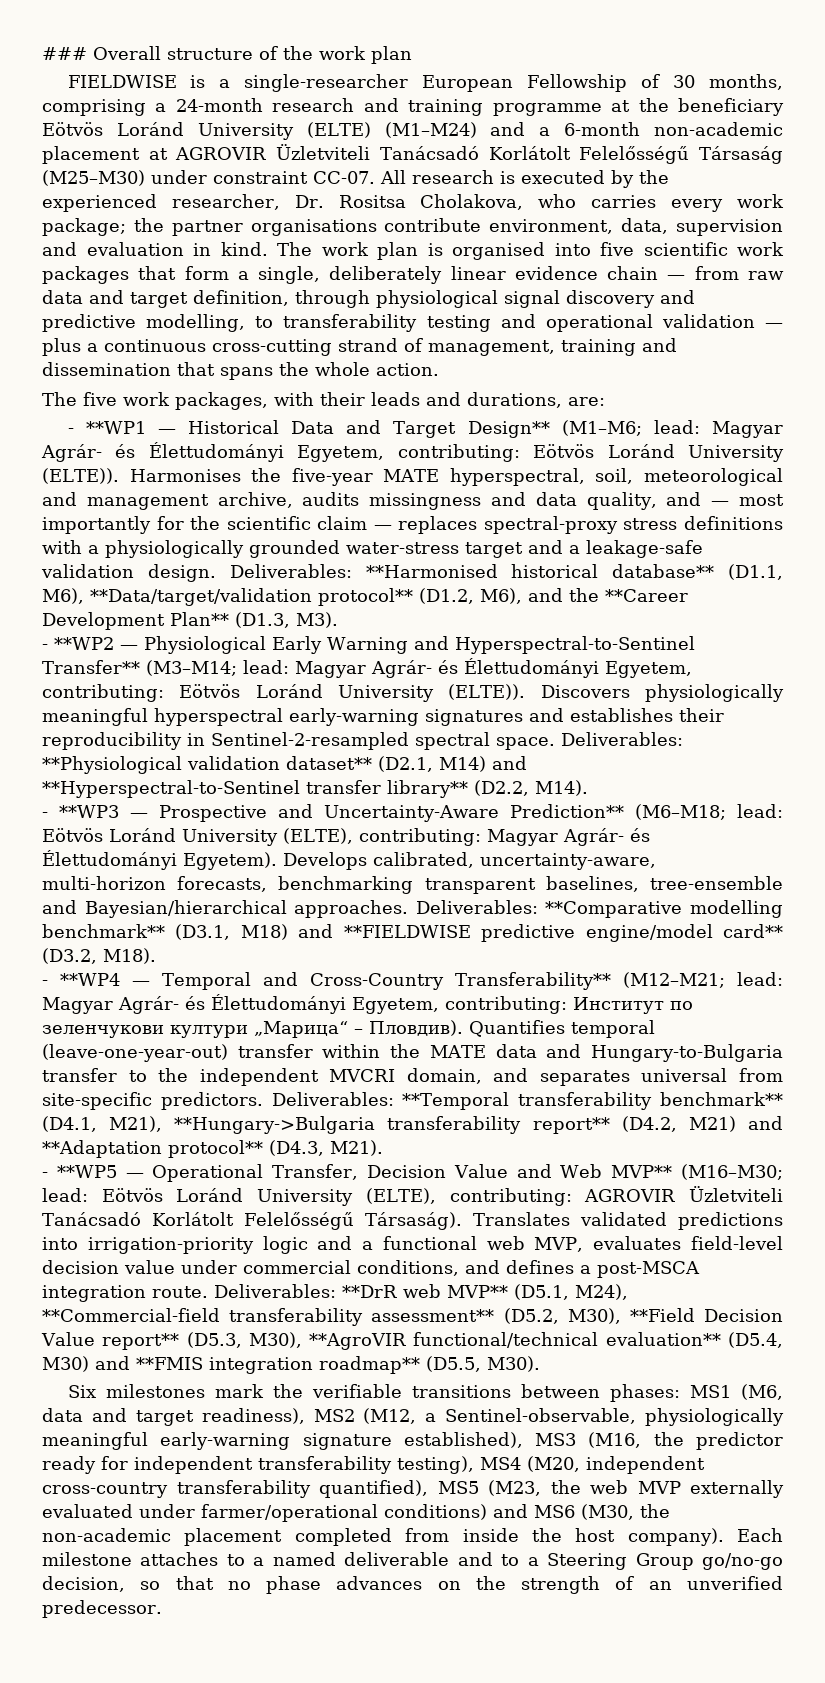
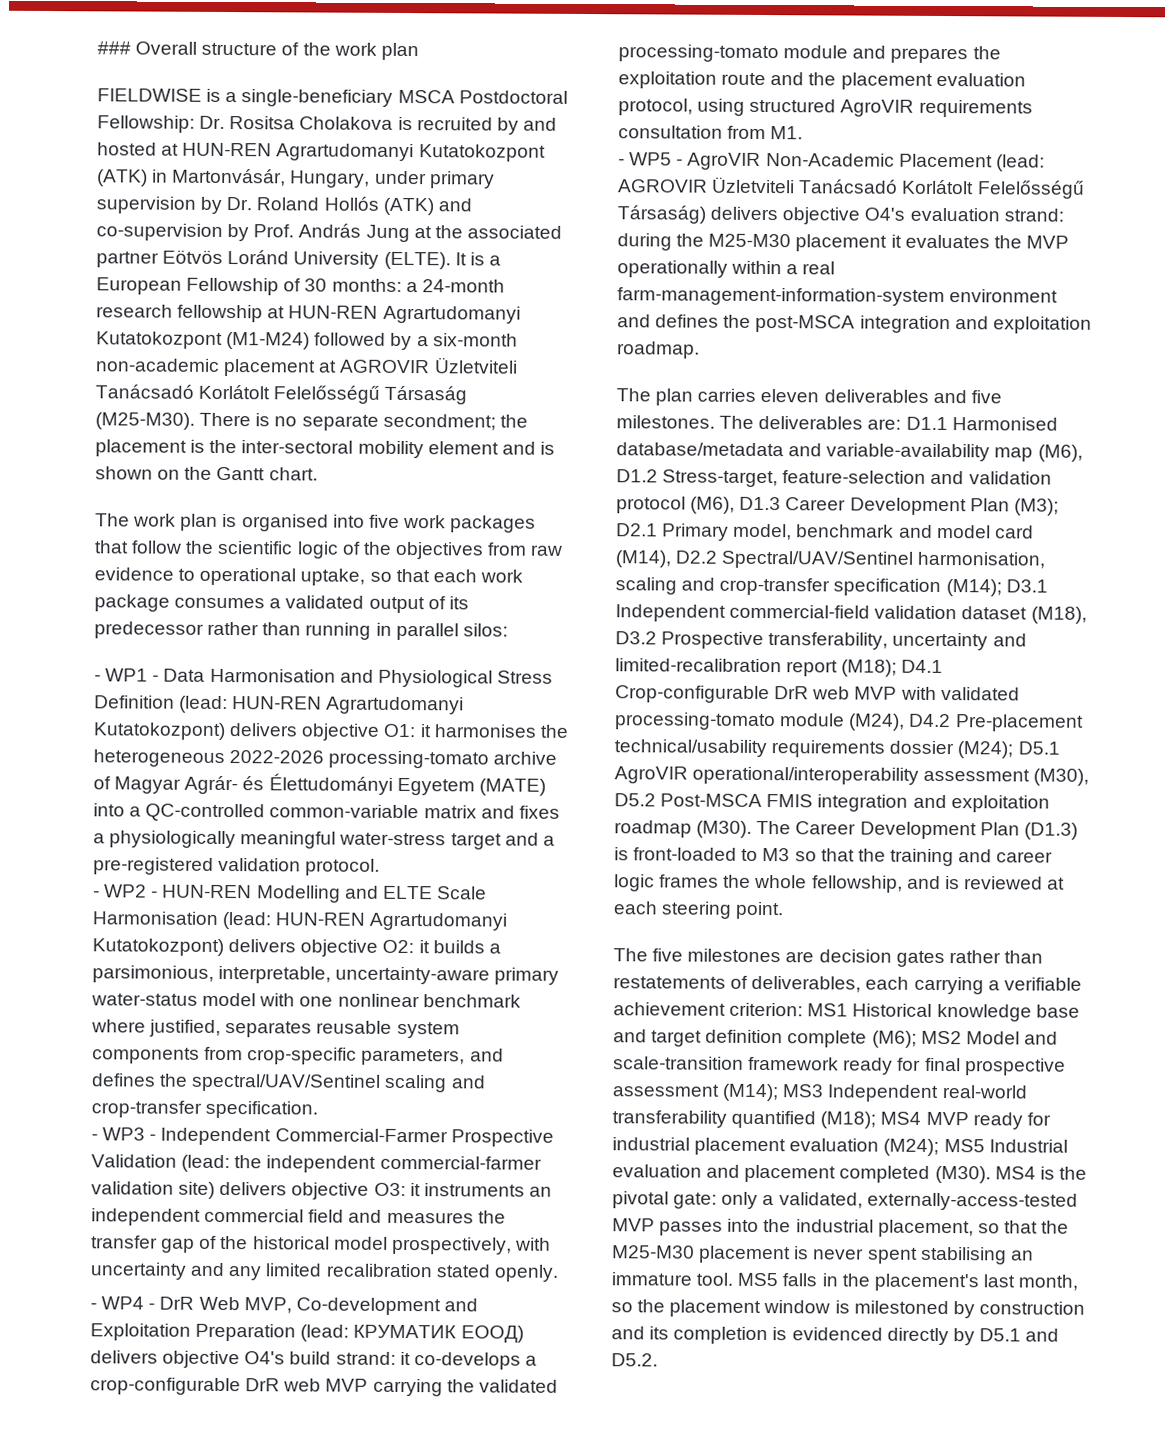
[244,74,409,92] single-researcher -> [241,89,568,107] [97,115,557,135] [97,142,546,162] [97,168,495,189] [96,196,472,216] [96,223,562,243] [96,249,501,270] single-beneficiary MSCA Postdoctoral Fellowship: Dr. Rositsa Cholakova is recruited by and hosted at HUN-REN Agrartudomanyi Kutatokozpont (ATK) in Martonvásár, Hungary, under primary supervision by Dr. Roland Hollós (ATK) and co-supervision by Prof. András Jung at the associated partner Eötvös Loránd University (ELTE). It is a
[708,74,783,90] [42,99,146,116] months, comprising -> [331,278,402,292] months:
[363,98,785,116] [42,122,641,140] and training programme at the beneficiary Eötvös Loránd University (ELTE) (M1–M24) and a 6-month -> [177,304,521,324] [96,331,518,351] fellowship at HUN-REN Agrartudomanyi Kutatokozpont (M1-M24) followed by a six-month
[42,170,669,188] [42,194,784,212] [42,218,783,236] [42,242,268,256] (M25–M30) under constraint CC-07. All research is executed by the experienced researcher, Dr. Rositsa Cholakova, who carries every work package; the partner organisations contribute environment, data, supervision and evaluation in kind. -> [95,412,528,431] [95,439,555,459] [95,466,318,481] (M25-M30). There is no separate secondment; the placement is the inter-sectoral mobility element and is shown on the Gantt chart. //
[643,242,728,256] scientific -> (400, 521) none
[184,266,784,284] [42,290,695,308] [42,314,783,332] [42,338,677,356] [42,362,439,380] [42,392,605,410] [67,420,783,438] [41,442,784,462] [42,468,783,486] [42,492,785,510] [42,516,783,534] [42,540,82,554] form a single, deliberately linear evidence chain — from raw data and target definition, through physiological signal discovery and predictive modelling, to transferability testing and operational validation — plus a continuous cross-cutting strand of management, training and dissemination that spans the whole action. // The five work packages, with their leads and durations, are: // - **WP1 — Historical Data and Target Design** (M1–M6; lead: Magyar Agrár- és Élettudományi Egyetem, contributing: Eötvös Loránd University (ELTE)). Harmonises the five-year MATE hyperspectral, soil, meteorological and management archive, audits missingness and data quality, and — most importantly for the scientific claim — replaces spectral-proxy stress definitions with -> [131,540,564,560] [94,567,523,586] [94,594,469,614] [94,621,508,641] [94,668,553,688] [94,695,465,715] [93,722,569,741] [93,749,558,769] [93,773,546,796] [93,803,560,822] follow the scientific logic of the objectives from raw evidence to operational uptake, so that each work package consumes a validated output of its predecessor rather than running in parallel silos: // - WP1 - Data Harmonisation and Physiological Stress Definition (lead: HUN-REN Agrartudomanyi Kutatokozpont) delivers objective O1: it harmonises the heterogeneous 2022-2026 processing-tomato archive of Magyar Agrár- és Élettudományi Egyetem (MATE) into a QC-controlled common-variable matrix and fixes
[249,540,340,558] grounded -> [240,831,337,849] meaningful
[586,540,703,558] [41,564,783,582] [42,588,688,606] [42,612,338,630] [42,636,695,654] [42,658,692,678] [42,684,784,702] [42,708,724,726] [42,732,683,750] [42,756,527,774] [42,780,588,798] [42,804,783,822] [42,828,650,846] [42,850,656,870] [42,876,783,894] [42,900,784,918] [42,924,783,942] [42,948,156,964] [42,972,783,990] [42,994,693,1014] [42,1020,655,1038] [42,1044,783,1062] [42,1068,783,1086] [42,1092,784,1110] [42,1116,783,1134] [42,1140,383,1158] [42,1164,783,1182] [42,1186,783,1206] [42,1212,783,1230] [42,1236,783,1254] [42,1260,591,1276] leakage-safe validation design. Deliverables: **Harmonised historical database** (D1.1, M6), **Data/target/validation protocol** (D1.2, M6), and the **Career Development Plan** (D1.3, M3). // - **WP2 — Physiological Early Warning and Hyperspectral-to-Sentinel Transfer** (M3–M14; lead: Magyar Agrár- és Élettudományi Egyetem, contributing: Eötvös Loránd University (ELTE)). Discovers physiologically meaningful hyperspectral early-warning signatures and establishes their reproducibility in Sentinel-2-resampled spectral space. Deliverables: **Physiological validation dataset** (D2.1, M14) and **Hyperspectral-to-Sentinel transfer library** (D2.2, M14). // - **WP3 — Prospective and Uncertainty-Aware Prediction** (M6–M18; lead: Eötvös Loránd University (ELTE), contributing: Magyar Agrár- és Élettudományi Egyetem). Develops calibrated, uncertainty-aware, multi-horizon forecasts, benchmarking transparent baselines, tree-ensemble and Bayesian/hierarchical approaches. Deliverables: **Comparative modelling benchmark** (D3.1, M18) and **FIELDWISE predictive engine/model card** (D3.2, M18). // - **WP4 — Temporal and Cross-Country Transferability** (M12–M21; lead: Magyar Agrár- és Élettudományi Egyetem, contributing: Институт по зеленчукови култури „Марица“ – Пловдив). Quantifies temporal (leave-one-year-out) transfer within the MATE data and Hungary-to-Bulgaria transfer to the independent MVCRI domain, and separates universal from site-specific predictors. Deliverables: **Temporal transferability benchmark** (D4.1, M21), **Hungary->Bulgaria transferability report** (D4.2, M21) and **Adaptation protocol** (D4.3, M21). // - **WP5 — Operational Transfer, Decision Value and Web MVP** (M16–M30; lead: Eötvös Loránd University (ELTE), contributing: AGROVIR Üzletviteli Tanácsadó Korlátolt Felelősségű Társaság). Translates validated predictions into irrigation-priority logic and a functional web MVP, evaluates field-level decision value under commercial conditions, and defines a -> [93,857,381,876] [93,884,487,903] [92,911,508,931] [92,938,501,957] [92,965,560,985] [91,992,521,1008] [91,1019,460,1039] [92,1046,504,1066] [91,1073,486,1093] [91,1100,319,1119] [91,1127,554,1147] [91,1154,542,1173] [91,1181,552,1200] [91,1208,506,1226] [91,1235,551,1255] [90,1262,558,1282] [90,1296,478,1316] [90,1323,524,1343] [90,1350,537,1370] [90,1377,558,1397] [618,44,1001,64] [618,71,1026,90] [618,98,1033,118] [618,125,804,140] [618,152,1045,172] [617,176,1085,199] [617,205,1064,225] [617,233,1069,252] [617,260,836,278] [617,287,1059,307] [617,314,752,328] pre-registered validation protocol. // - WP2 - HUN-REN Modelling and ELTE Scale Harmonisation (lead: HUN-REN Agrartudomanyi Kutatokozpont) delivers objective O2: it builds a parsimonious, interpretable, uncertainty-aware primary water-status model with one nonlinear benchmark where justified, separates reusable system components from crop-specific parameters, and defines the spectral/UAV/Sentinel scaling and crop-transfer specification. // - WP3 - Independent Commercial-Farmer Prospective Validation (lead: the independent commercial-farmer validation site) delivers objective O3: it instruments an independent commercial field and measures the transfer gap of the historical model prospectively, with uncertainty and any limited recalibration stated openly. // - WP4 - DrR Web MVP, Co-development and Exploitation Preparation (lead: КРУМАТИК ЕООД) delivers objective O4's build strand: it co-develops a crop-configurable DrR web MVP carrying the validated processing-tomato module and prepares the exploitation route and the placement evaluation protocol, using structured AgroVIR requirements consultation from M1. // - WP5 - AgroVIR Non-Academic Placement (lead: AGROVIR Üzletviteli Tanácsadó Korlátolt Felelősségű Társaság) delivers objective O4's evaluation strand: during the M25-M30 placement it evaluates the MVP operationally within a real farm-management-information-system environment and defines the
[152,1284,628,1300] [42,1308,783,1326] [41,1332,783,1350] [42,1356,540,1374] [67,1384,784,1402] [42,1408,784,1426] [42,1432,784,1450] [42,1456,705,1474] [42,1480,784,1498] [42,1504,670,1522] [42,1528,783,1546] [42,1552,783,1570] [42,1576,783,1594] [42,1600,162,1618] route. Deliverables: **DrR web MVP** (D5.1, M24), **Commercial-field transferability assessment** (D5.2, M30), **Field Decision Value report** (D5.3, M30), **AgroVIR functional/technical evaluation** (D5.4, M30) and **FMIS integration roadmap** (D5.5, M30). // Six milestones mark the verifiable transitions between phases: MS1 (M6, data and target readiness), MS2 (M12, a Sentinel-observable, physiologically meaningful early-warning signature established), MS3 (M16, the predictor ready for independent transferability testing), MS4 (M20, independent cross-country transferability quantified), MS5 (M23, the web MVP externally evaluated under farmer/operational conditions) and MS6 (M30, the non-academic placement completed from inside the host company). Each milestone attaches to a named deliverable and to a Steering Group go/no-go decision, so that no phase advances on the strength of an unverified predecessor. -> [954,316,1092,334] [617,341,700,359] [616,388,1002,406] [616,415,1058,431] [616,442,1083,462] [616,469,1052,488] [616,496,1059,516] [616,523,1034,541] [615,550,1046,569] [615,577,1048,597] [615,604,1087,624] [615,631,1027,651] [615,658,944,677] [615,685,1020,704] [614,712,1084,732] [614,739,1060,759] [614,766,1090,786] [614,793,1050,813] [614,820,1078,840] [614,847,1054,867] [614,874,1066,893] [613,901,785,920] [613,948,1043,968] [613,975,1082,995] [613,1002,1080,1022] [613,1029,1058,1048] [613,1056,1066,1076] [612,1083,1028,1102] [612,1110,1051,1130] [612,1137,1068,1156] [612,1164,1087,1184] [612,1191,1078,1211] [612,1218,1070,1238] [612,1245,1034,1265] [611,1272,1079,1292] [611,1299,1085,1319] [611,1326,1060,1346] [611,1353,658,1367] and exploitation roadmap. // The plan carries eleven deliverables and five milestones. The deliverables are: D1.1 Harmonised database/metadata and variable-availability map (M6), D1.2 Stress-target, feature-selection and validation protocol (M6), D1.3 Career Development Plan (M3); D2.1 Primary model, benchmark and model card (M14), D2.2 Spectral/UAV/Sentinel harmonisation, scaling and crop-transfer specification (M14); D3.1 Independent commercial-field validation dataset (M18), D3.2 Prospective transferability, uncertainty and limited-recalibration report (M18); D4.1 Crop-configurable DrR web MVP with validated processing-tomato module (M24), D4.2 Pre-placement technical/usability requirements dossier (M24); D5.1 AgroVIR operational/interoperability assessment (M30), D5.2 Post-MSCA FMIS integration and exploitation roadmap (M30). The Career Development Plan (D1.3) is front-loaded to M3 so that the training and career logic frames the whole fellowship, and is reviewed at each steering point. // The five milestones are decision gates rather than restatements of deliverables, each carrying a verifiable achievement criterion: MS1 Historical knowledge base and target definition complete (M6); MS2 Model and scale-transition framework ready for final prospective assessment (M14); MS3 Independent real-world transferability quantified (M18); MS4 MVP ready for industrial placement evaluation (M24); MS5 Industrial evaluation and placement completed (M30). MS4 is the pivotal gate: only a validated, externally-access-tested MVP passes into the industrial placement, so that the M25-M30 placement is never spent stabilising an immature tool. MS5 falls in the placement's last month, so the placement window is milestoned by construction and its completion is evidenced directly by D5.1 and D5.2.

